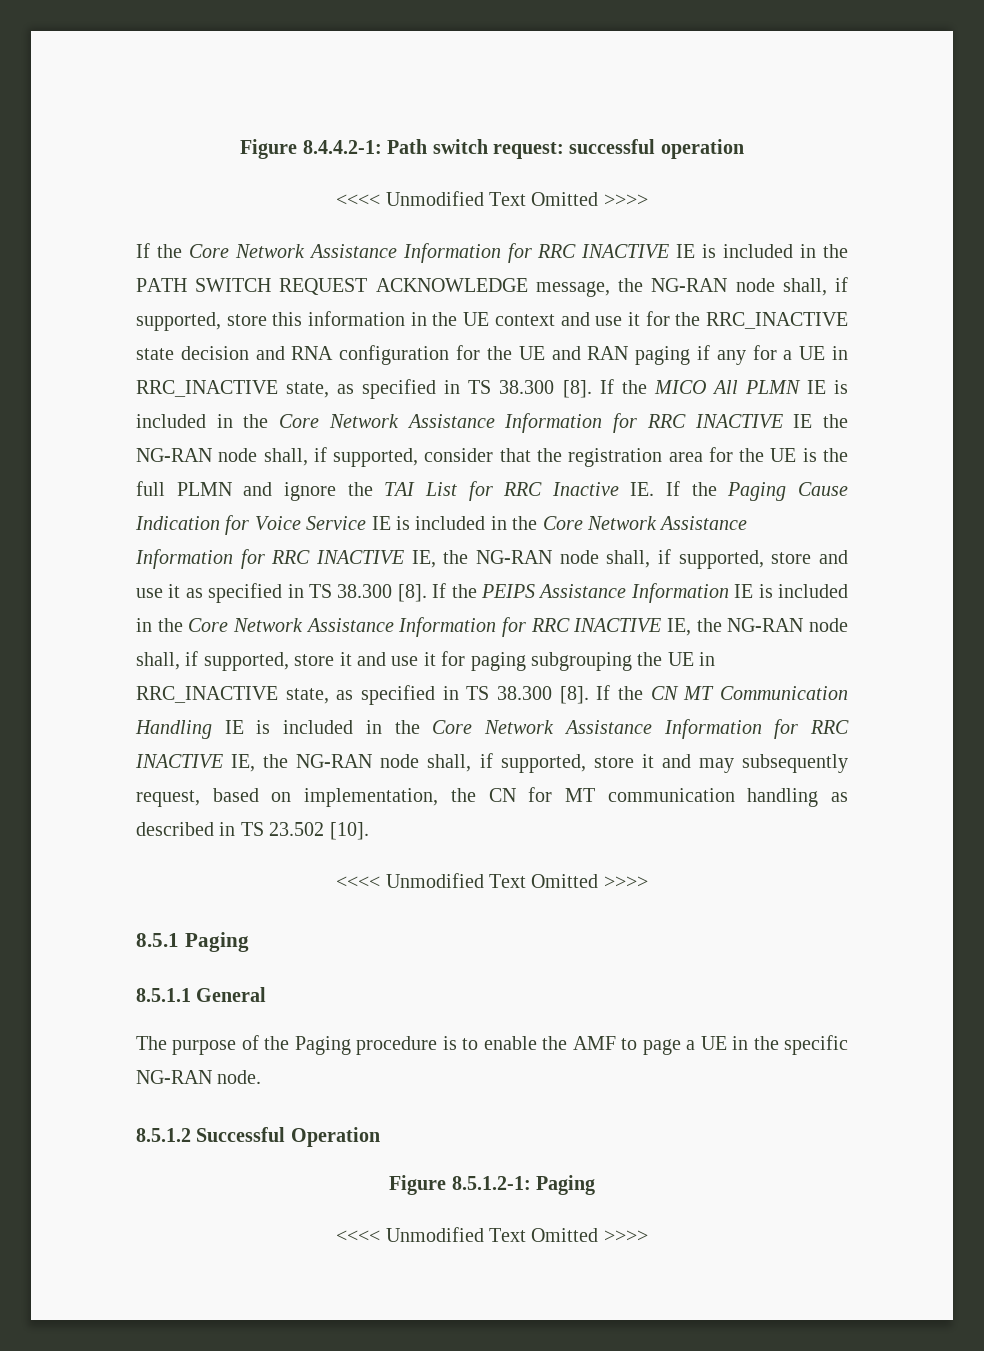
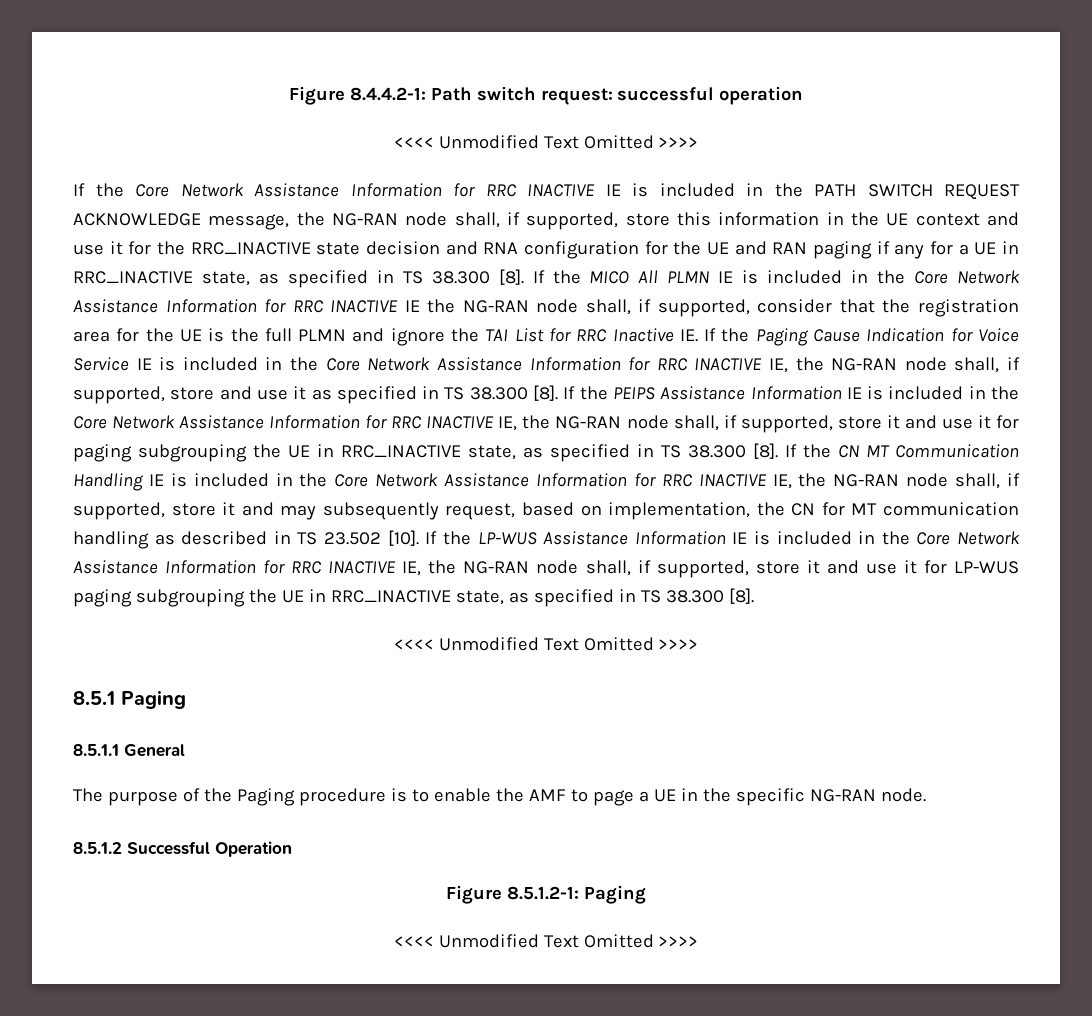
(369, 831) none -> [425,531,1020,545] [73,560,1019,578] [73,588,754,607] If the LP-WUS Assistance Information IE is included in the Core Network Assistance Information for RRC INACTIVE IE, the NG-RAN node shall, if supported, store it and use it for LP-WUS paging subgrouping the UE in RRC_INACTIVE state, as specified in TS 38.300 [8].

